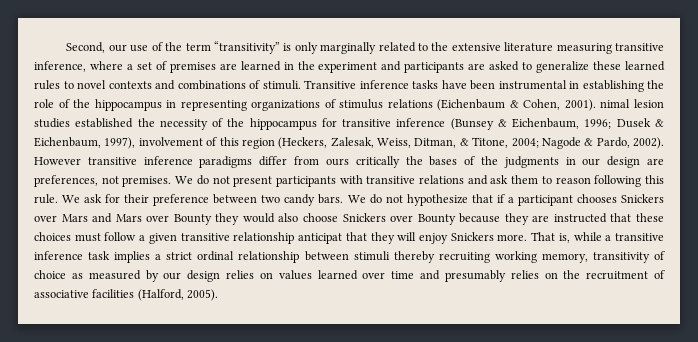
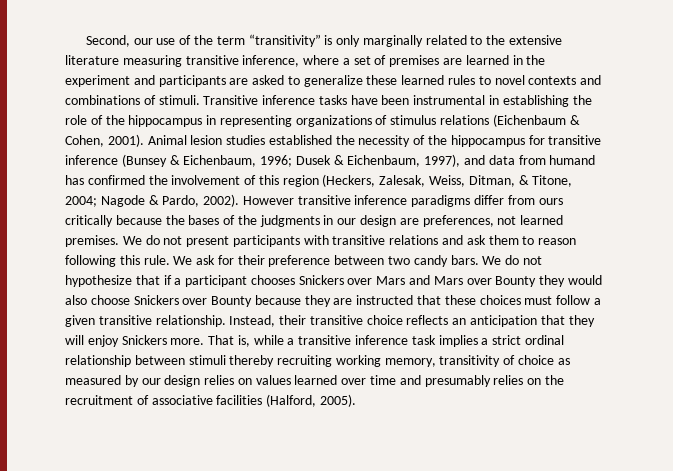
[600,99,631,108] nimal -> [147,135,187,145] Animal
(136, 143) none -> [464,155,596,165] [65,175,168,185] and data from humand has confirmed the
(400, 162) none -> [115,215,162,225] because
(119, 180) none -> [520,215,564,225] learned
[233,232,343,244] relationship anticipat -> [155,315,538,327] relationship. Instead, their transitive choice reflects an anticipation

